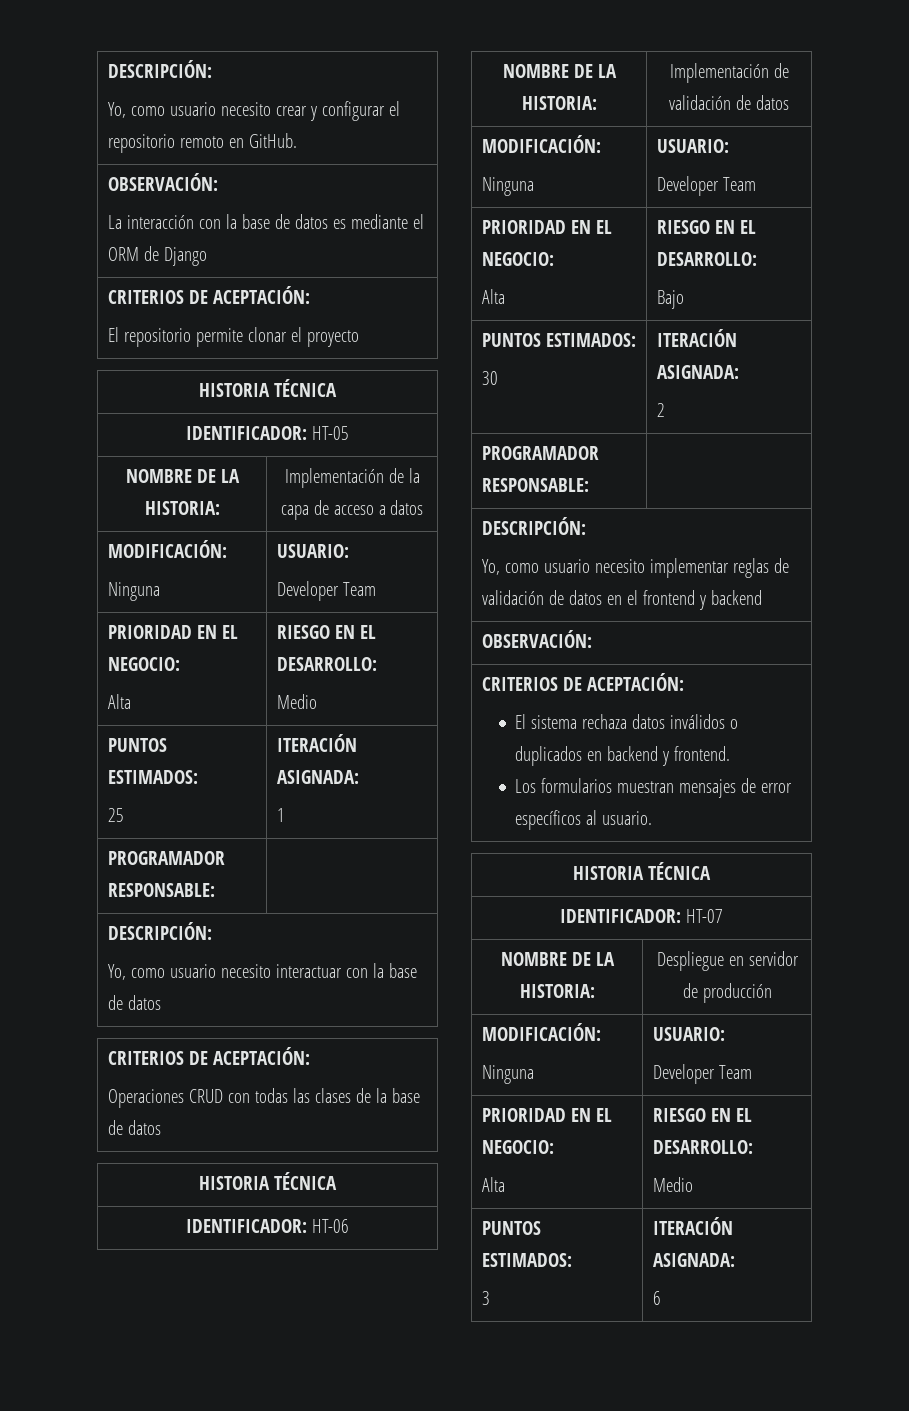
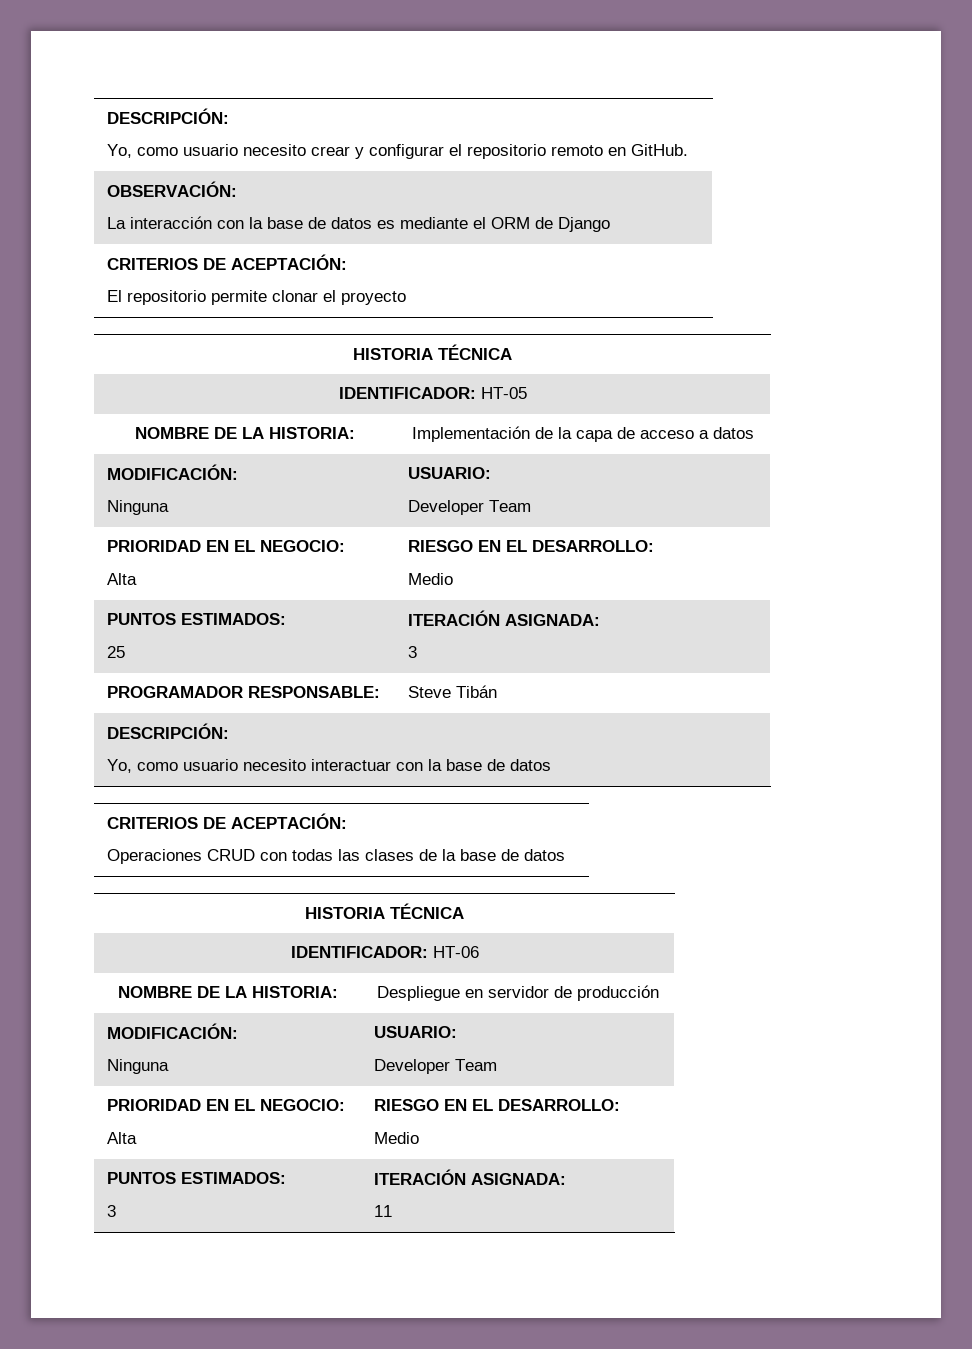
[276,808,285,822] [107,851,225,865] [107,883,215,897] 1 // PROGRAMADOR RESPONSABLE: | -> [408,646,418,658] [107,686,381,698] [408,685,498,698] 3 // PROGRAMADOR RESPONSABLE: | Steve Tibán
[502,64,617,78] [521,96,597,110] [669,63,789,83] [669,95,789,110] [481,135,601,153] [481,177,534,196] [656,139,729,153] [656,176,756,196] [481,220,612,234] [481,252,554,266] [481,289,505,304] [656,220,756,234] [656,252,757,266] [656,290,684,309] [481,333,636,347] [481,371,498,385] [656,329,737,347] [656,365,739,379] [656,403,665,417] [481,446,599,460] [481,478,589,492] [481,517,586,535] [481,558,789,578] [481,590,762,610] [481,630,592,648] [481,673,684,691] [515,714,739,729] [515,746,731,766] [515,778,793,798] [515,810,653,830] [573,862,711,880] [559,909,724,923] // NOMBRE DE LA HISTORIA: | Implementación de validación de datos // MODIFICACIÓN: // Ninguna | USUARIO: // Developer Team // PRIORIDAD EN EL NEGOCIO: // Alta | RIESGO EN EL DESARROLLO: // Bajo // PUNTOS ESTIMADOS: // 30 | ITERACIÓN ASIGNADA: // 2 // PROGRAMADOR RESPONSABLE: | // DESCRIPCIÓN: // Yo, como usuario necesito implementar reglas de validación de datos en el frontend y backend // OBSERVACIÓN: // CRITERIOS DE ACEPTACIÓN: // El sistema rechaza datos inválidos o duplicados en backend y frontend. // Los formularios muestran mensajes de error específicos al usuario. // HISTORIA TÉCNICA // IDENTIFICADOR: HT-07 -> (479, 952) none
[652,1291,661,1305] 6 -> [374,1205,393,1217] 11

